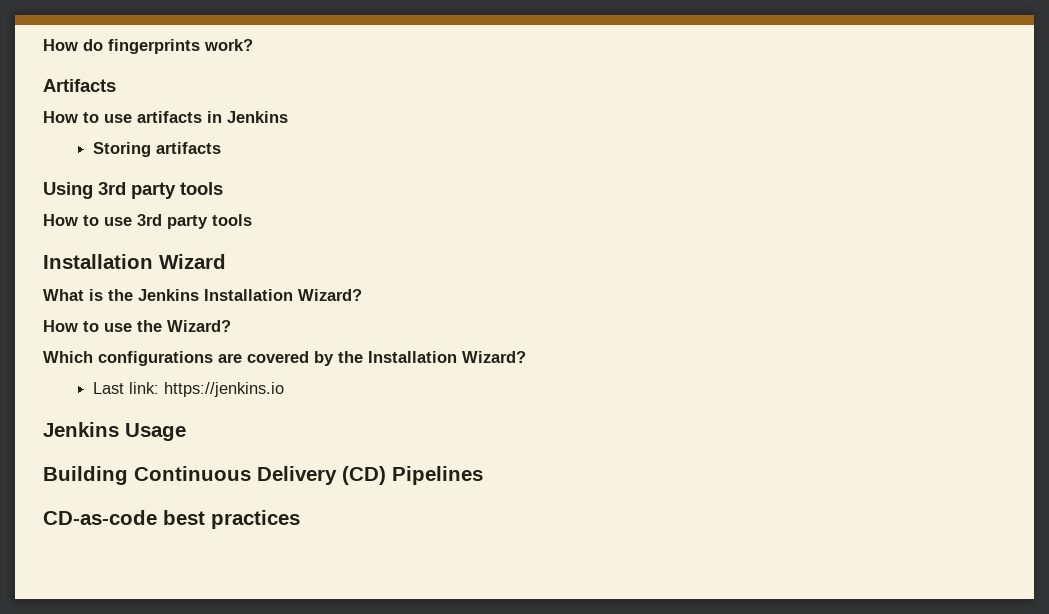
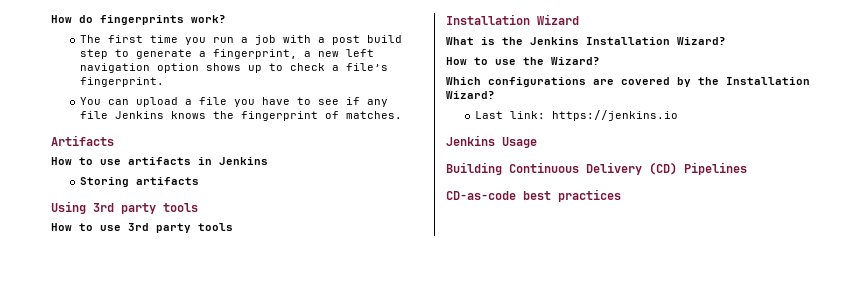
(253, 45) none -> [79,35,402,45] [79,49,374,59] [79,63,388,73] [79,77,164,87] [79,97,388,107] [79,111,402,121] // The first time you run a job with a post build step to generate a fingerprint, a new left navigation option shows up to check a file’s fingerprint. // You can upload a file you have to see if any file Jenkins knows the fingerprint of matches.

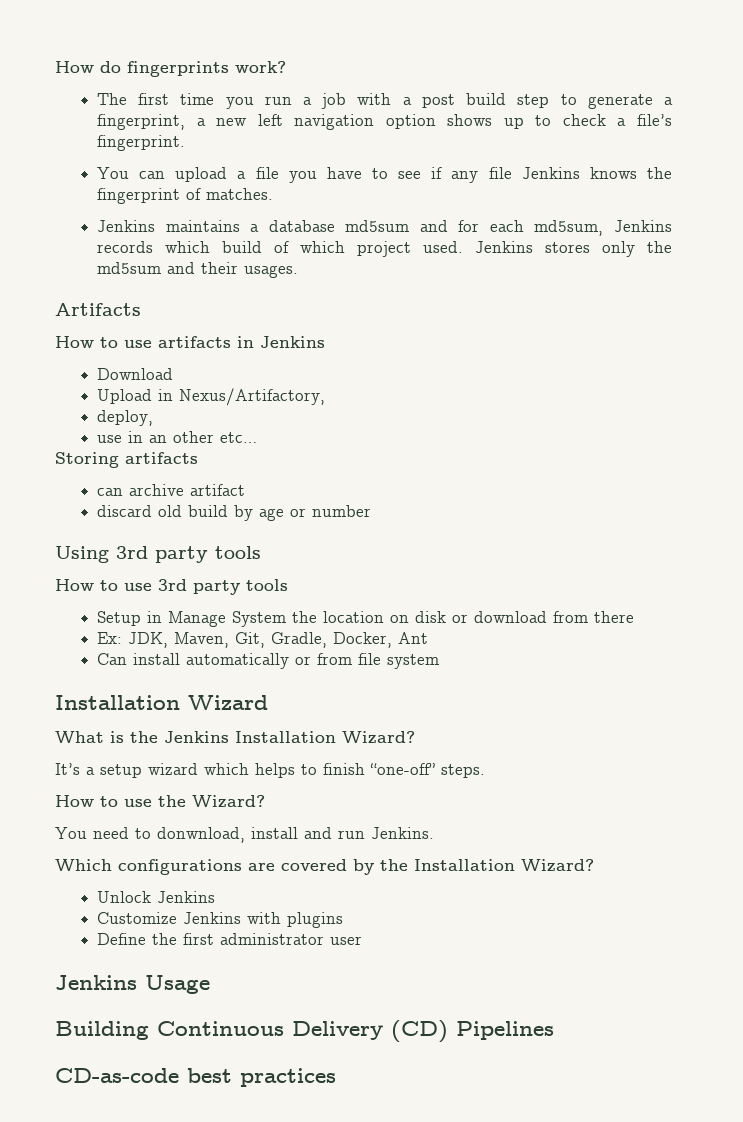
(402, 115) none -> [96,220,672,236] [96,241,672,257] [96,262,298,278] // Jenkins maintains a database md5sum and for each md5sum, Jenkins records which build of which project used. Jenkins stores only the md5sum and their usages.
[79,177,199,187] Storing artifacts -> [96,368,173,380] [96,388,325,406] [96,410,153,426] [96,431,257,443] [55,452,198,468] [96,484,245,496] [96,505,371,521] Download // Upload in Nexus/Artifactory, // deploy, // use in an other etc… // Storing artifacts // can archive artifact // discard old build by age or number
(233, 227) none -> [96,611,634,627] [96,632,428,648] [96,653,439,669] // Setup in Manage System the location on disk or download from there // Ex: JDK, Maven, Git, Gradle, Docker, Ant // Can install automatically or from file system
(726, 41) none -> [55,763,485,778] // It’s a setup wizard which helps to finish “one-off” steps.
(600, 61) none -> [55,827,434,843] // You need to donwnload, install and run Jenkins.
[474,110,678,121] Last link: https://jenkins.io -> [96,891,215,903] [96,912,343,928] [96,933,362,945] Unlock Jenkins // Customize Jenkins with plugins // Define the first administrator user

